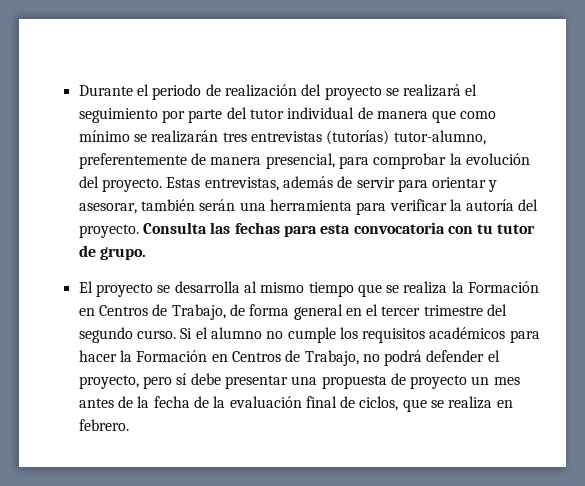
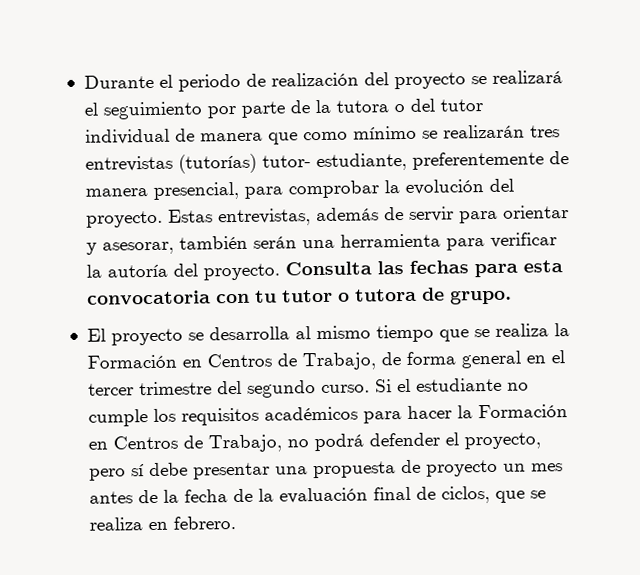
(223, 116) none -> [289,99,405,114] de la tutora o
[393,130,486,145] tutor-alumno, -> [261,152,407,172] tutor- estudiante,
(536, 229) none -> [337,288,417,302] o tutora
[210,327,262,339] alumno -> [415,377,502,392] estudiante

